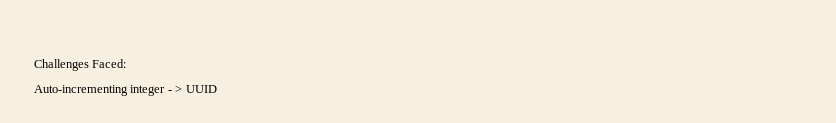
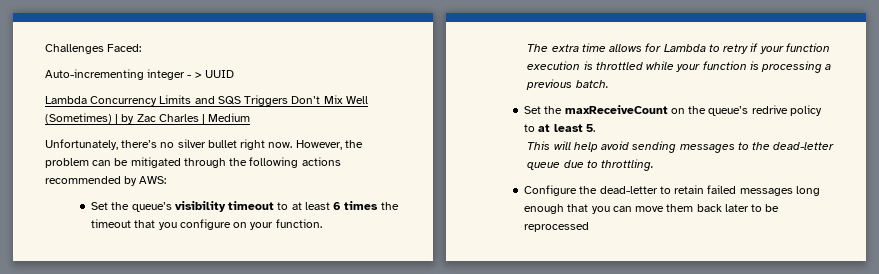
(217, 89) none -> [45,95,368,106] [45,113,251,124] [45,139,363,150] [45,157,341,168] [45,176,167,186] [91,201,399,212] [91,219,322,230] [527,43,830,54] [527,61,832,73] [526,79,609,90] [524,105,822,116] [524,124,595,132] [527,141,835,153] [527,159,655,171] [524,185,820,196] [524,204,780,214] [524,222,590,232] // Lambda Concurrency Limits and SQS Triggers Don’t Mix Well (Sometimes) | by Zac Charles | Medium // Unfortunately, there’s no silver bullet right now. However, the problem can be mitigated through the following actions recommended by AWS: // Set the queue’s visibility timeout to at least 6 times the timeout that you configure on your function. // The extra time allows for Lambda to retry if your function execution is throttled while your function is processing a previous batch. // Set the maxReceiveCount on the queue’s redrive policy to at least 5. // This will help avoid sending messages to the dead-letter queue due to throttling. // Configure the dead-letter to retain failed messages long enough that you can move them back later to be reprocessed

